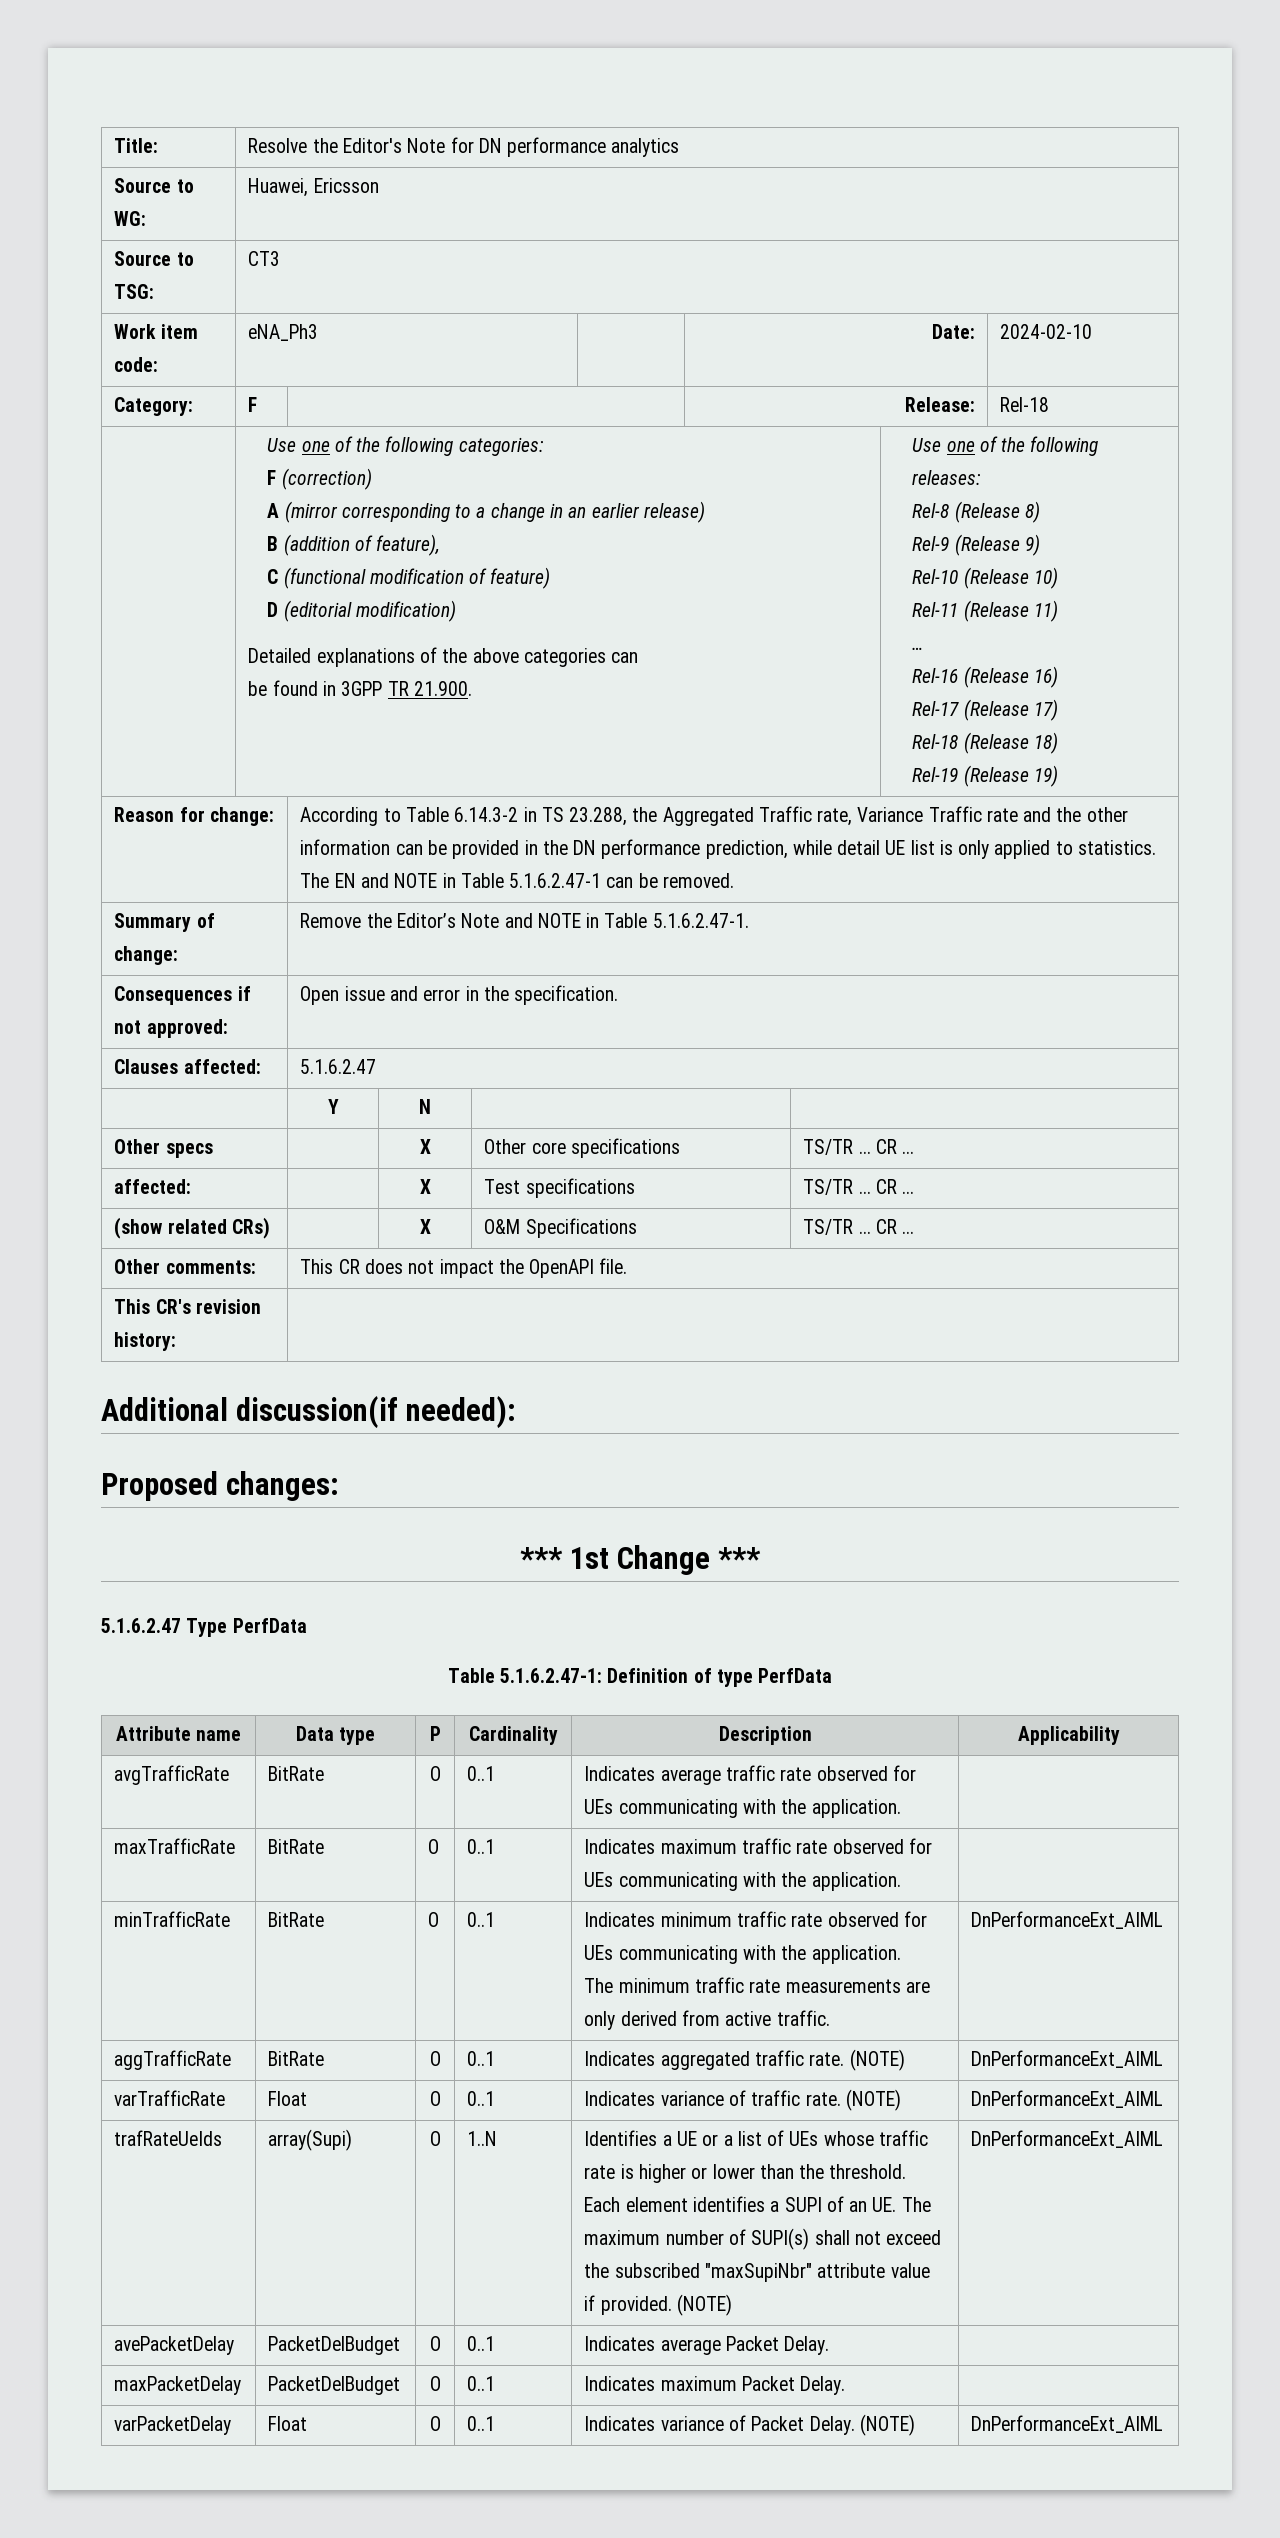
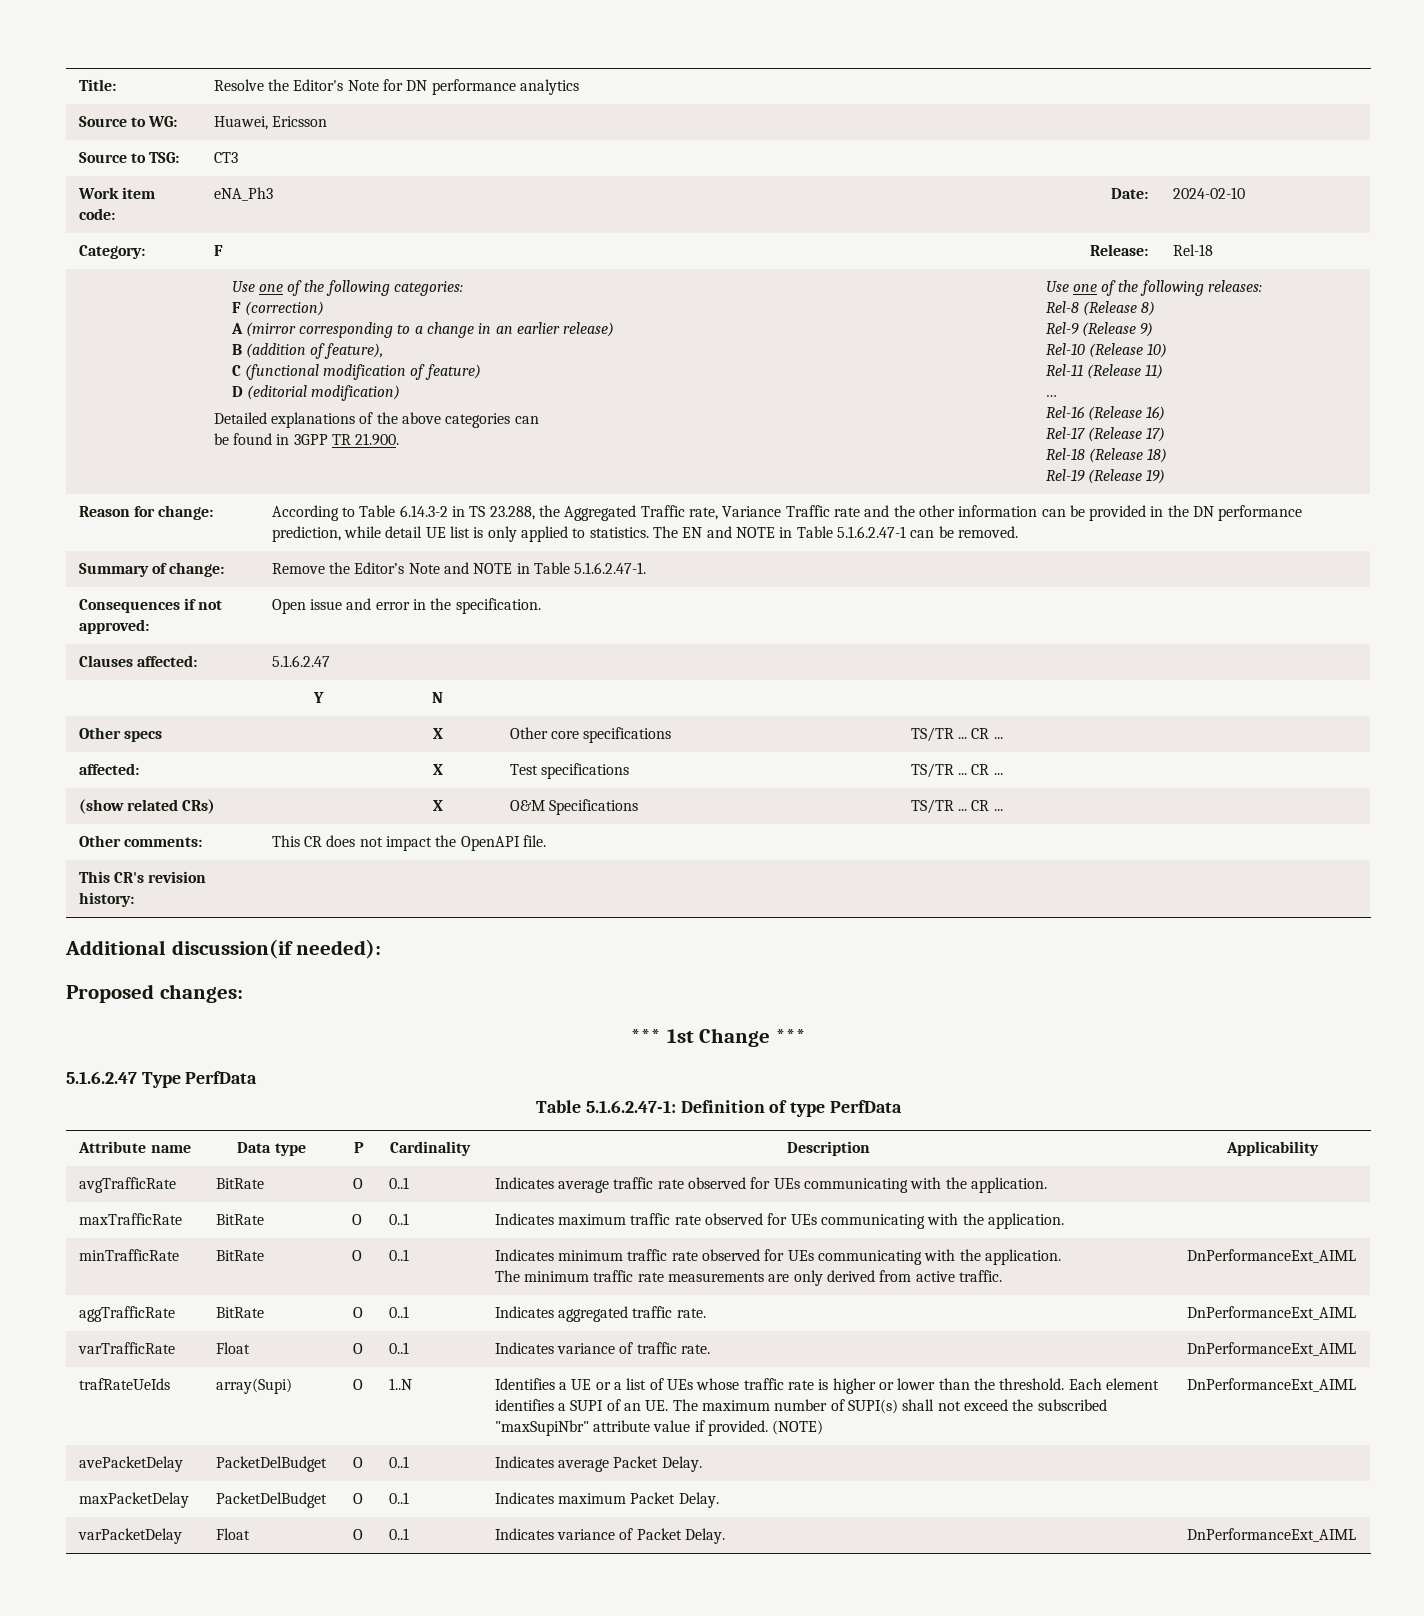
[849,2049,905,2071] (NOTE) -> (706, 1313) none
[845,2089,901,2111] (NOTE) -> (711, 1349) none
[859,2414,915,2436] (NOTE) -> (726, 1536) none

